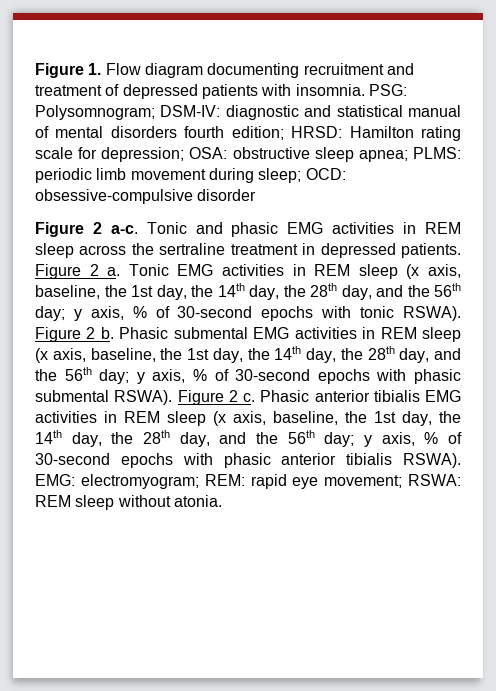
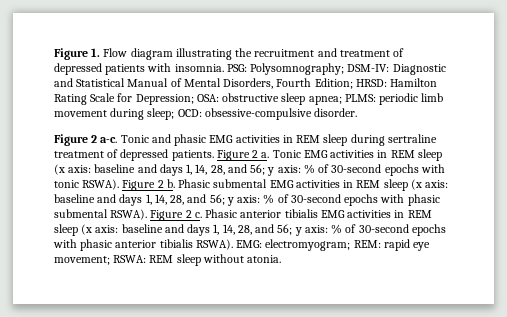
[207,63,300,78] documenting -> [175,48,253,60] illustrating the
[35,105,462,120] [35,126,461,141] [35,147,185,162] Polysomnogram; DSM-IV: diagnostic and statistical manual of mental disorders fourth edition; HRSD: Hamilton rating scale for depression; -> [250,63,446,75] [54,78,438,89] [54,93,194,105] Polysomnography; DSM-IV: Diagnostic and Statistical Manual of Mental Disorders, Fourth Edition; HRSD: Hamilton Rating Scale for Depression;
[197,189,257,201] disorder -> [314,108,358,117] disorder.
[79,243,154,255] across the -> [350,134,385,146] during
[302,243,316,255] in -> [107,149,119,158] of
[428,264,462,278] [35,283,461,300] [35,306,124,321] axis, baseline, the 1st day, the 14th day, the 28th day, and the 56th day; y axis, -> [68,164,301,176] axis: baseline and days 1, 14, 28, and 56; y axis:
[52,346,461,363] [35,367,186,384] axis, baseline, the 1st day, the 14th day, the 28th day, and the 56th day; y axis, -> [425,180,449,188] [54,194,261,206] axis: baseline and days 1, 14, 28, and 56; y axis:
[233,411,461,426] [35,430,415,447] axis, baseline, the 1st day, the 14th day, the 28th day, and the 56th day; y axis, -> [95,224,328,236] axis: baseline and days 1, 14, 28, and 56; y axis:

